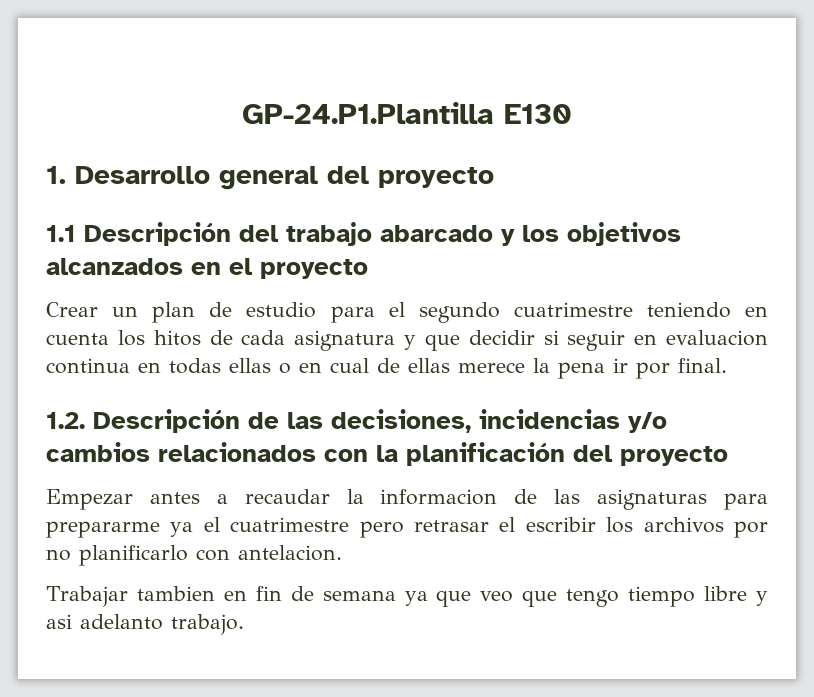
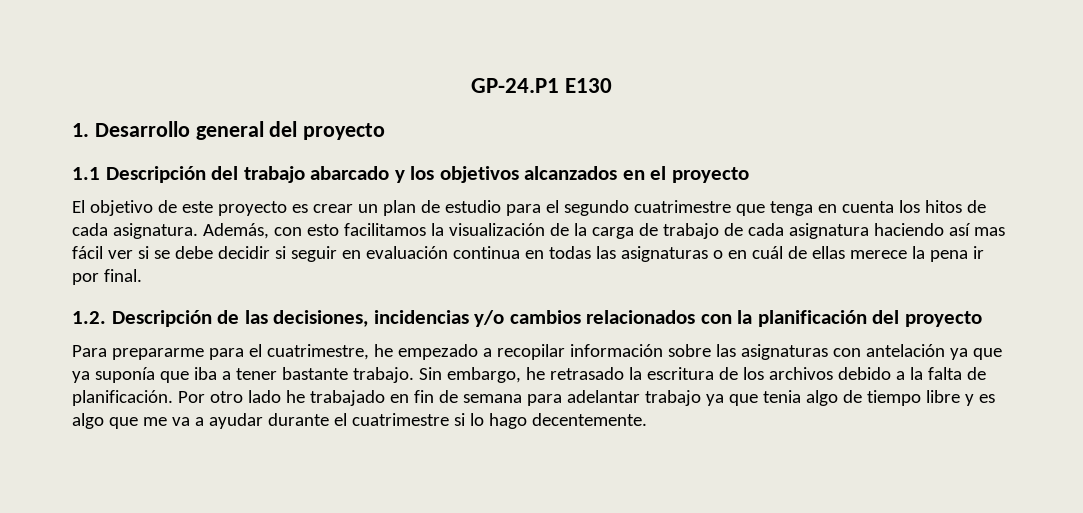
[242,102,494,124] GP-24.P1.Plantilla -> [470,78,559,93] GP-24.P1
[46,302,98,317] Crear -> [72,200,353,216] El objetivo de este proyecto es crear
[646,302,731,318] teniendo -> [735,201,813,216] que tenga
[294,330,460,351] asignatura y que -> [112,223,1005,239] [72,246,213,259] asignatura. Además, con esto facilitamos la visualización de la carga de trabajo de cada asignatura haciendo así mas fácil ver si se debe
[666,330,769,346] evaluacion -> [365,246,448,259] evaluación
[229,358,271,373] ellas -> [595,246,708,262] las asignaturas
[330,358,369,373] cual -> [751,246,783,259] cuál
[46,489,769,510] [46,517,768,538] [46,545,342,566] [46,586,768,607] [46,614,244,635] Empezar antes a recaudar la informacion de las asignaturas para prepararme ya el cuatrimestre pero retrasar el escribir los archivos por no planificarlo con antelacion. // Trabajar tambien en fin de semana ya que veo que tengo tiempo libre y asi adelanto trabajo. -> [72,344,1002,360] [72,367,986,383] [72,390,995,406] [72,413,647,429] Para prepararme para el cuatrimestre, he empezado a recopilar información sobre las asignaturas con antelación ya que ya suponía que iba a tener bastante trabajo. Sin embargo, he retrasado la escritura de los archivos debido a la falta de planificación. Por otro lado he trabajado en fin de semana para adelantar trabajo ya que tenia algo de tiempo libre y es algo que me va a ayudar durante el cuatrimestre si lo hago decentemente.

